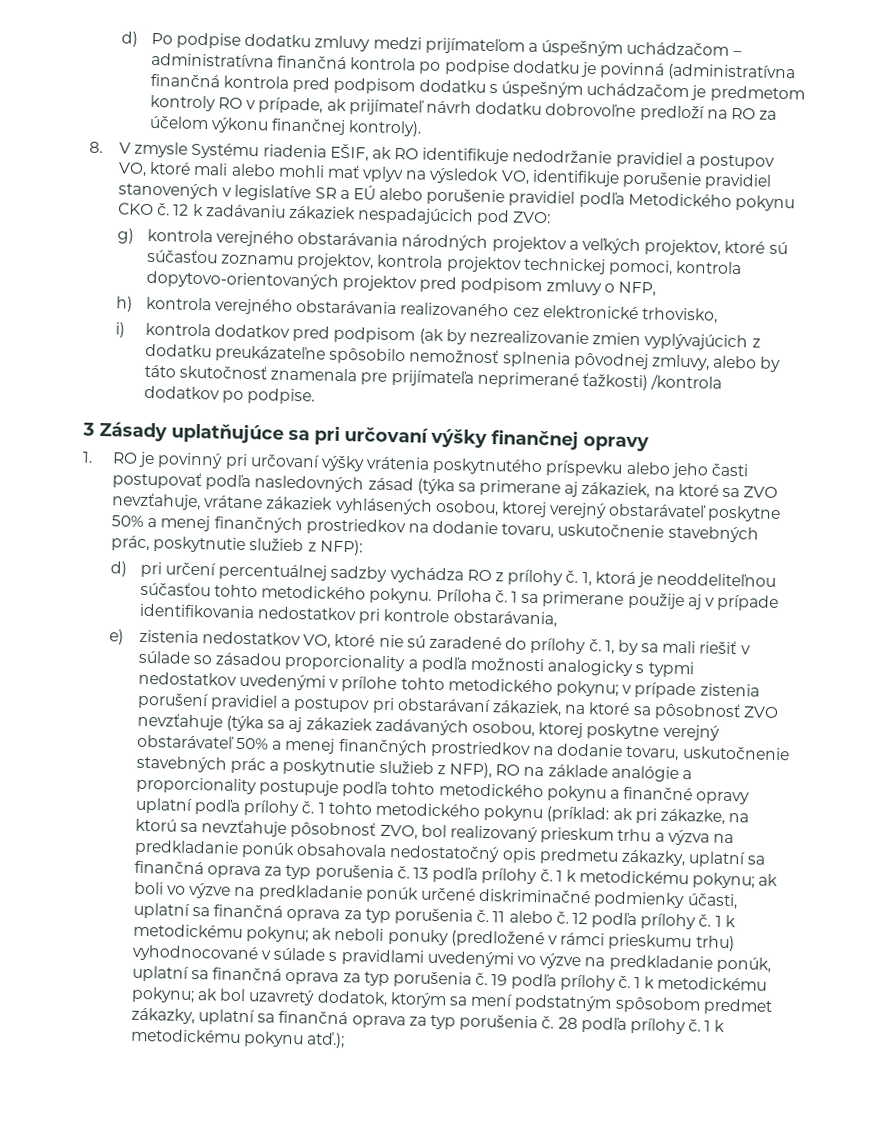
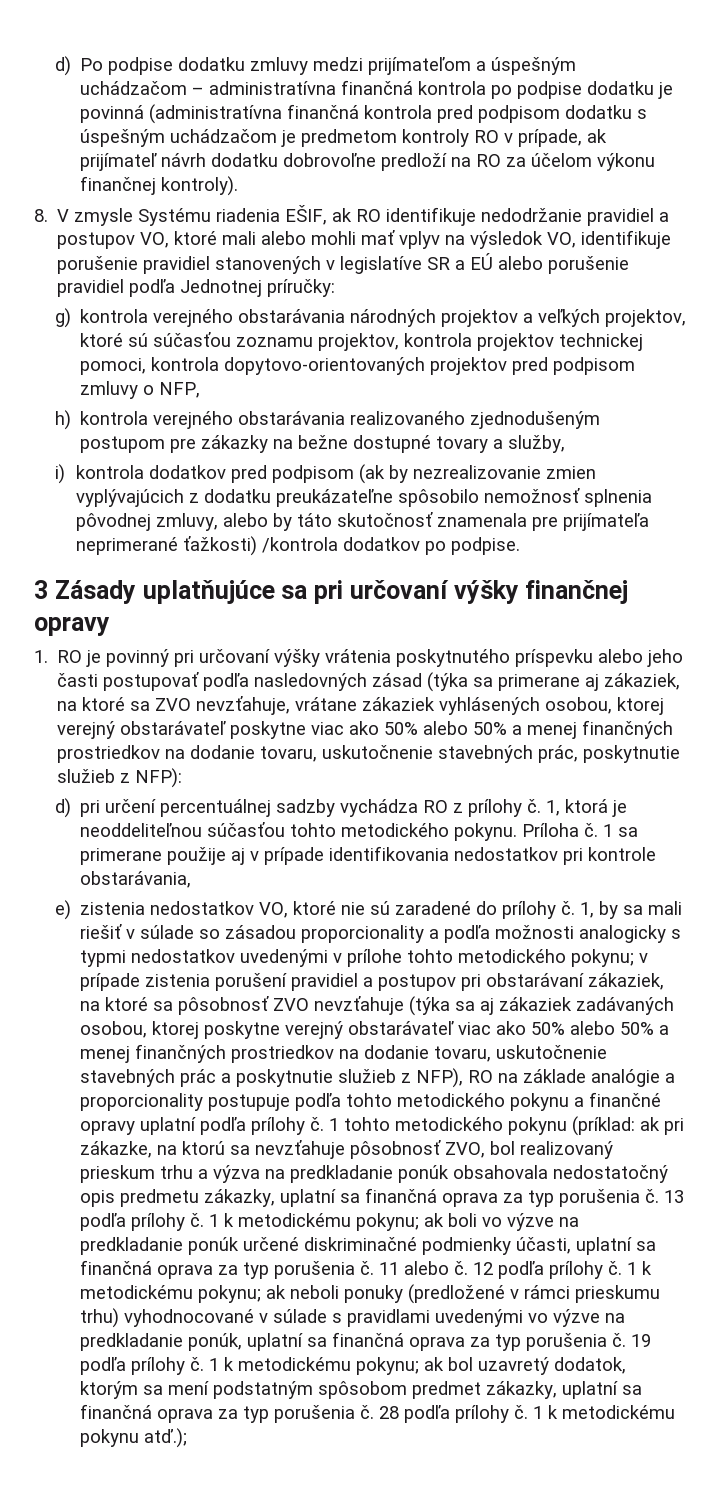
[627,192,795,212] [117,202,552,226] Metodického pokynu CKO č. 12 k zadávaniu zákaziek nespadajúcich pod ZVO: -> [180,279,336,297] Jednotnej príručky:
[512,305,718,324] cez elektronické trhovisko, -> [470,411,601,429] [80,435,566,453] zjednodušeným postupom pre zákazky na bežne dostupné tovary a služby,
(782, 514) none -> [311,721,469,735] viac ako 50% alebo
(234, 741) none -> [458,1021,616,1035] viac ako 50% alebo

